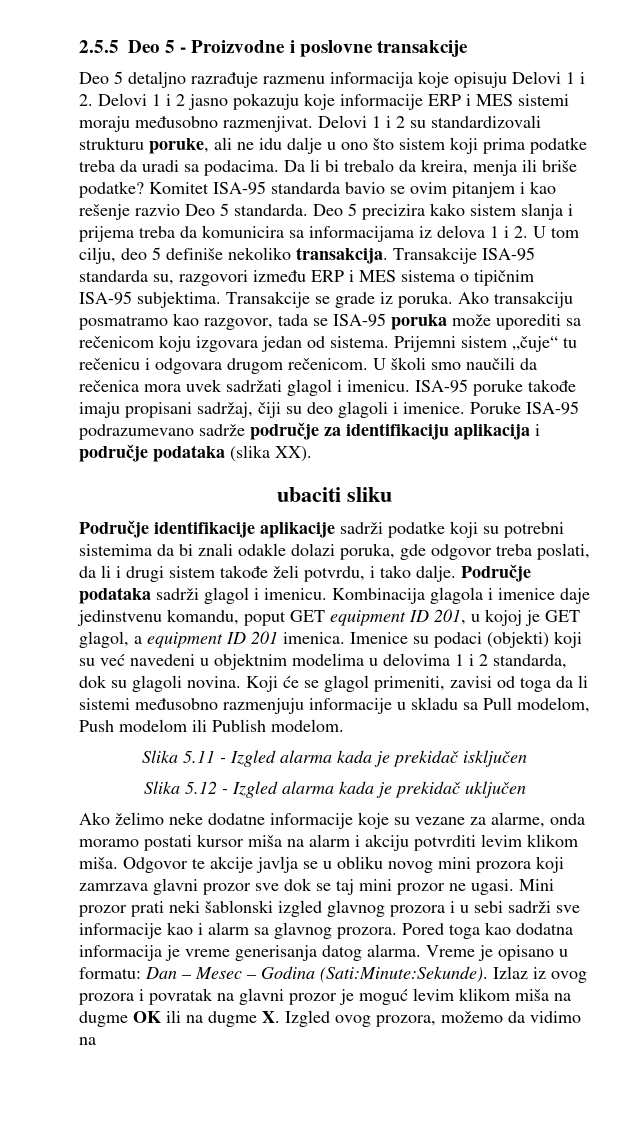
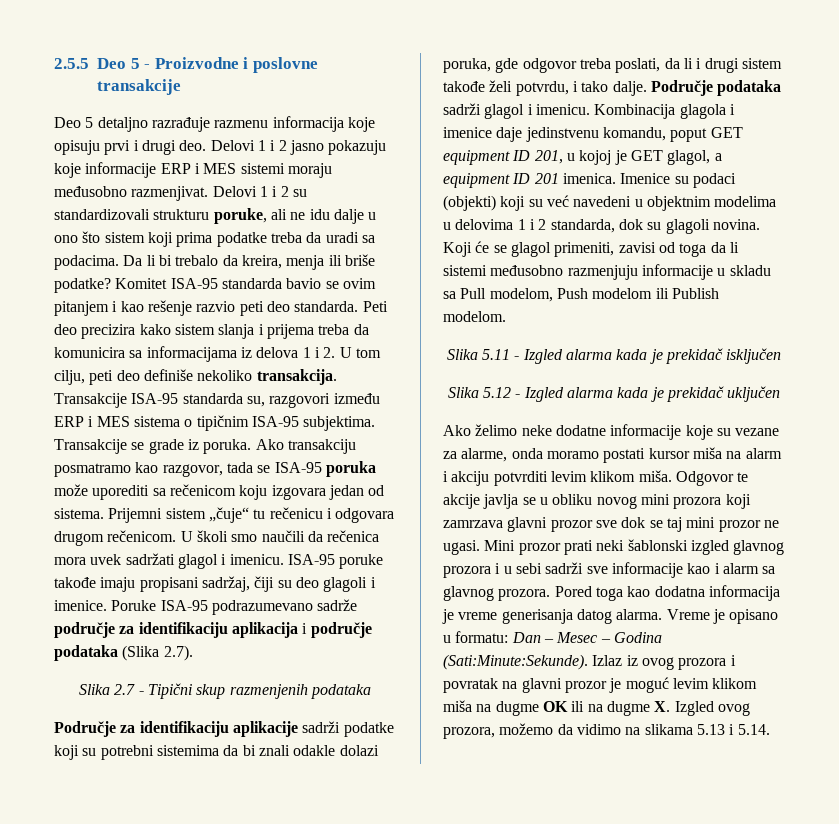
[512,71,585,84] [79,94,93,106] Delovi 1 i 2. -> [104,140,207,155] prvi i drugi deo.
[185,203,357,216] Deo 5 standarda. Deo 5 -> [239,301,388,316] [54,324,77,335] peti deo standarda. Peti deo
[121,247,161,260] deo 5 -> [89,370,140,385] peti deo
[230,445,312,462] [277,487,392,502] [79,520,255,538] (slika XX). // ubaciti sliku // Područje identifikacije -> [122,645,193,661] [79,683,371,699] [54,721,229,737] (Slika 2.7). // Slika 2.7 - Tipični skup razmenjenih podataka // Područje za identifikaciju
(96, 1041) none -> [644,724,770,735] slikama 5.13 i 5.14.

